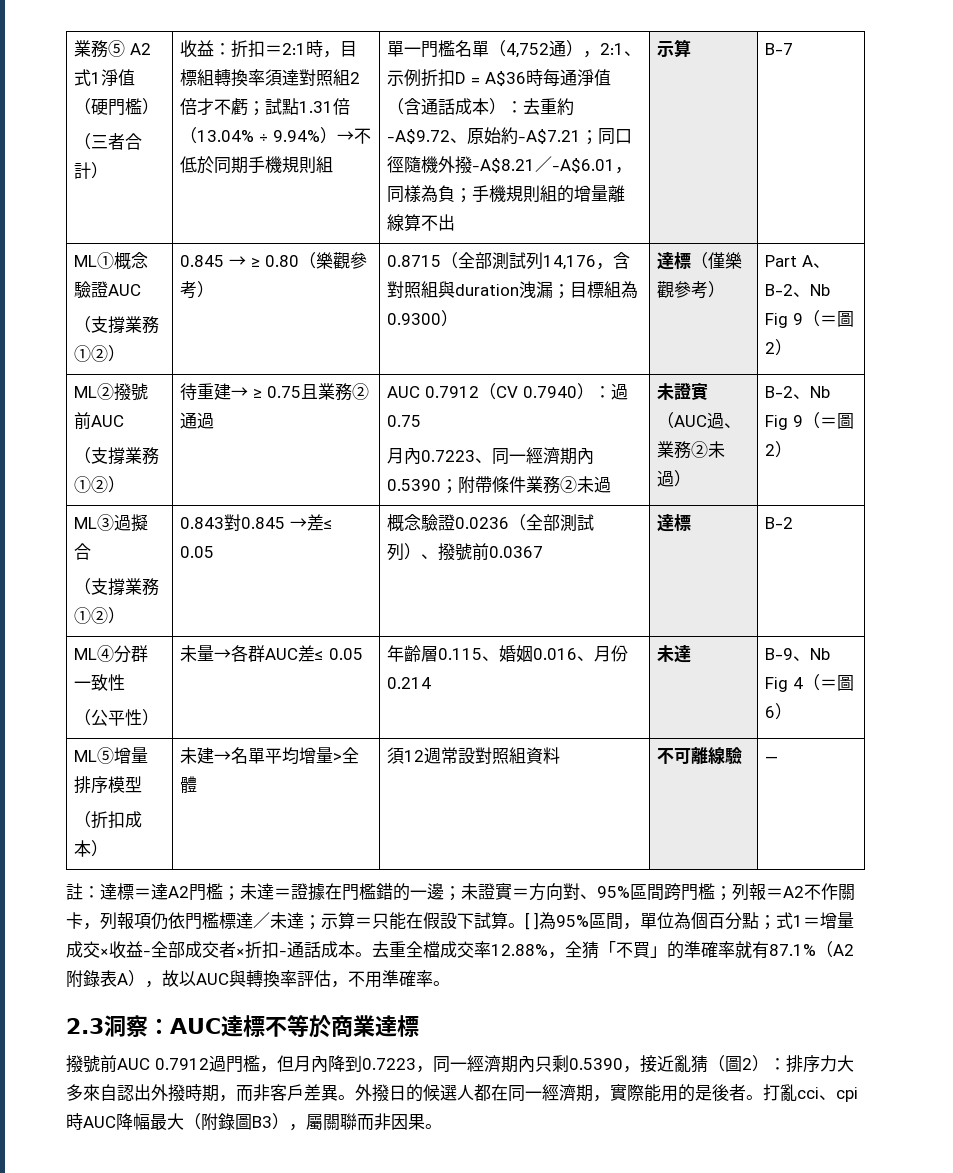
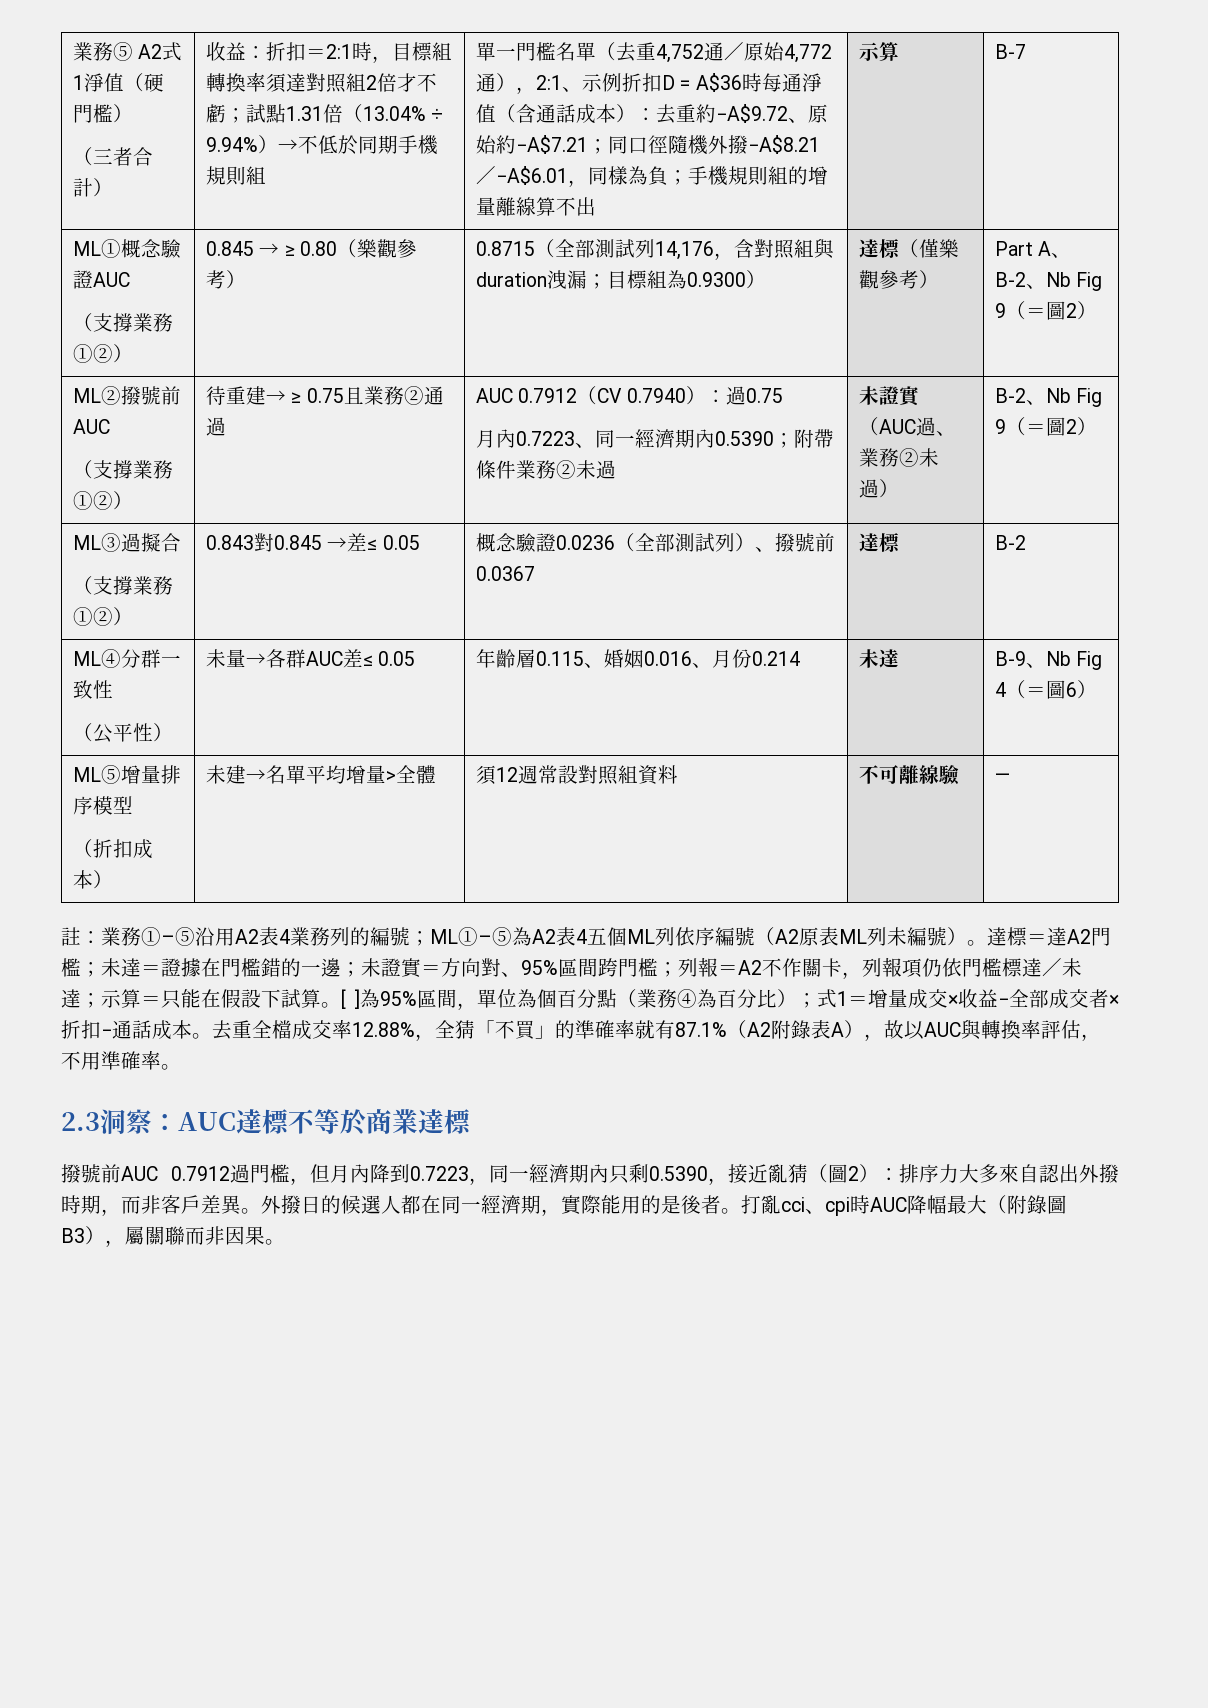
[506,43,550,58] 4,752 -> [616,42,833,63] 去重4,752通／原始4,772
(100, 892) none -> [101,927,987,946] 業務①–⑤沿用A2表4業務列的編號；ML①–⑤為A2表4五個ML列依序編號（A2原表ML列未編號）。
(759, 920) none -> [616,989,797,1008] （業務④為百分比）

